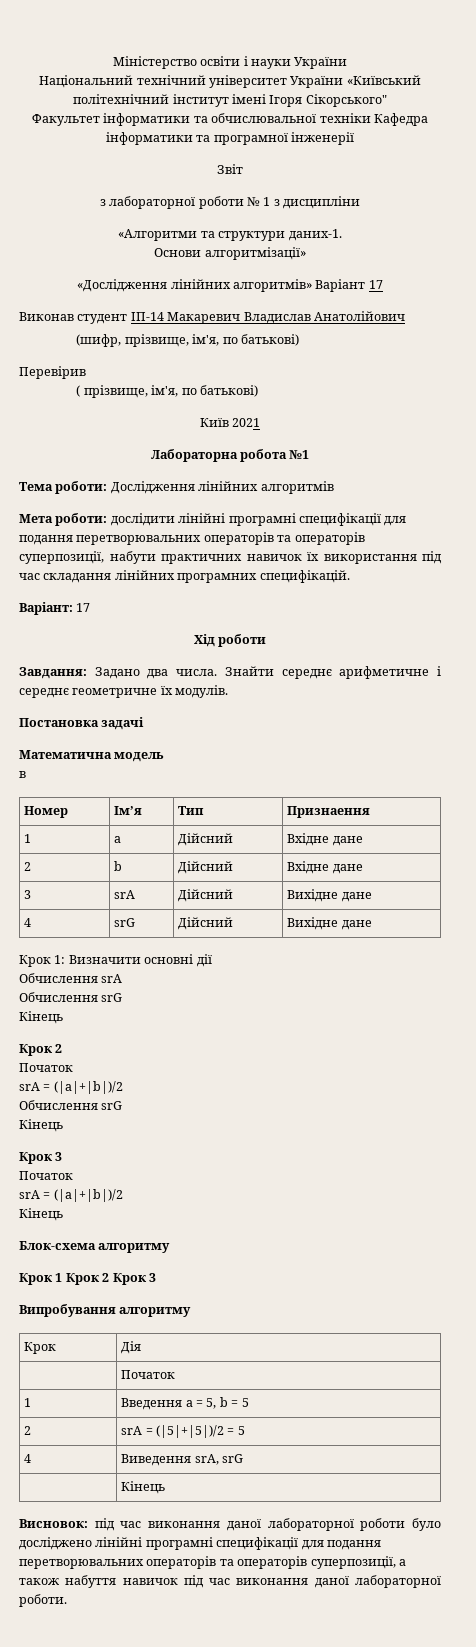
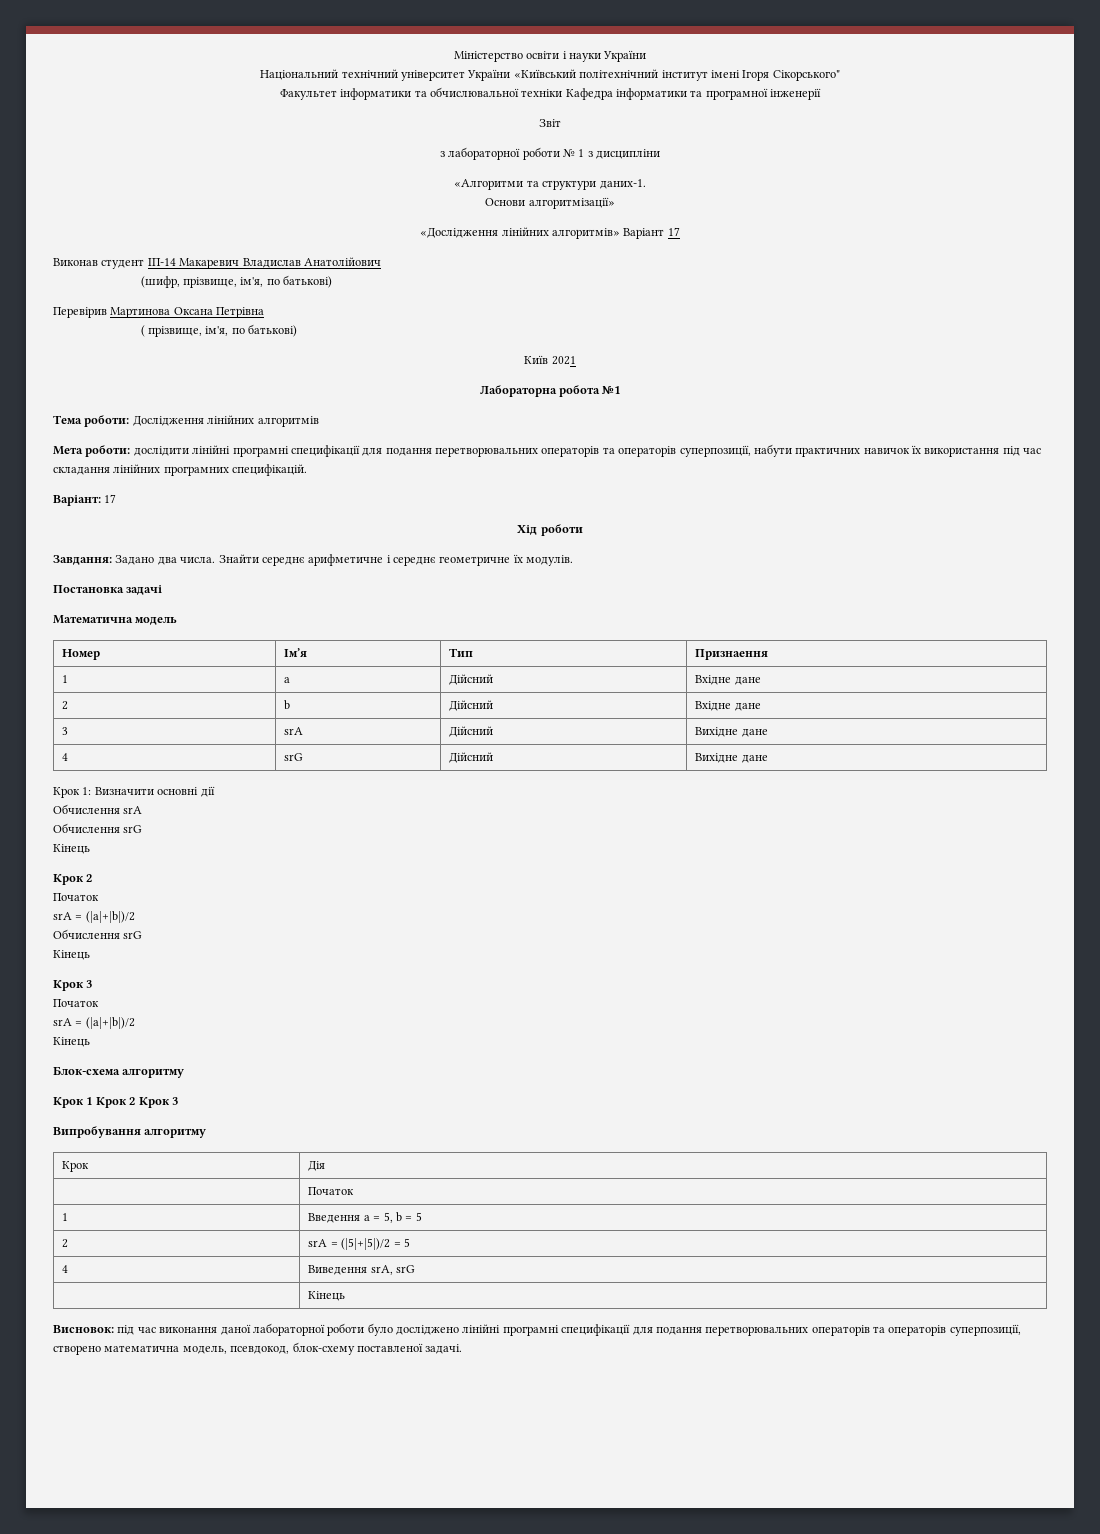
(86, 372) none -> [110,307,265,318] Мартинова Оксана Петрівна
[19,771,26,778] // в -> (178, 621) none
[398,1559,406,1566] [19,1575,441,1588] [19,1594,67,1607] а також набуття навичок під час виконання даної лабораторної роботи. -> [53,1342,463,1355] створено математична модель, псевдокод, блок-схему поставленої задачі.

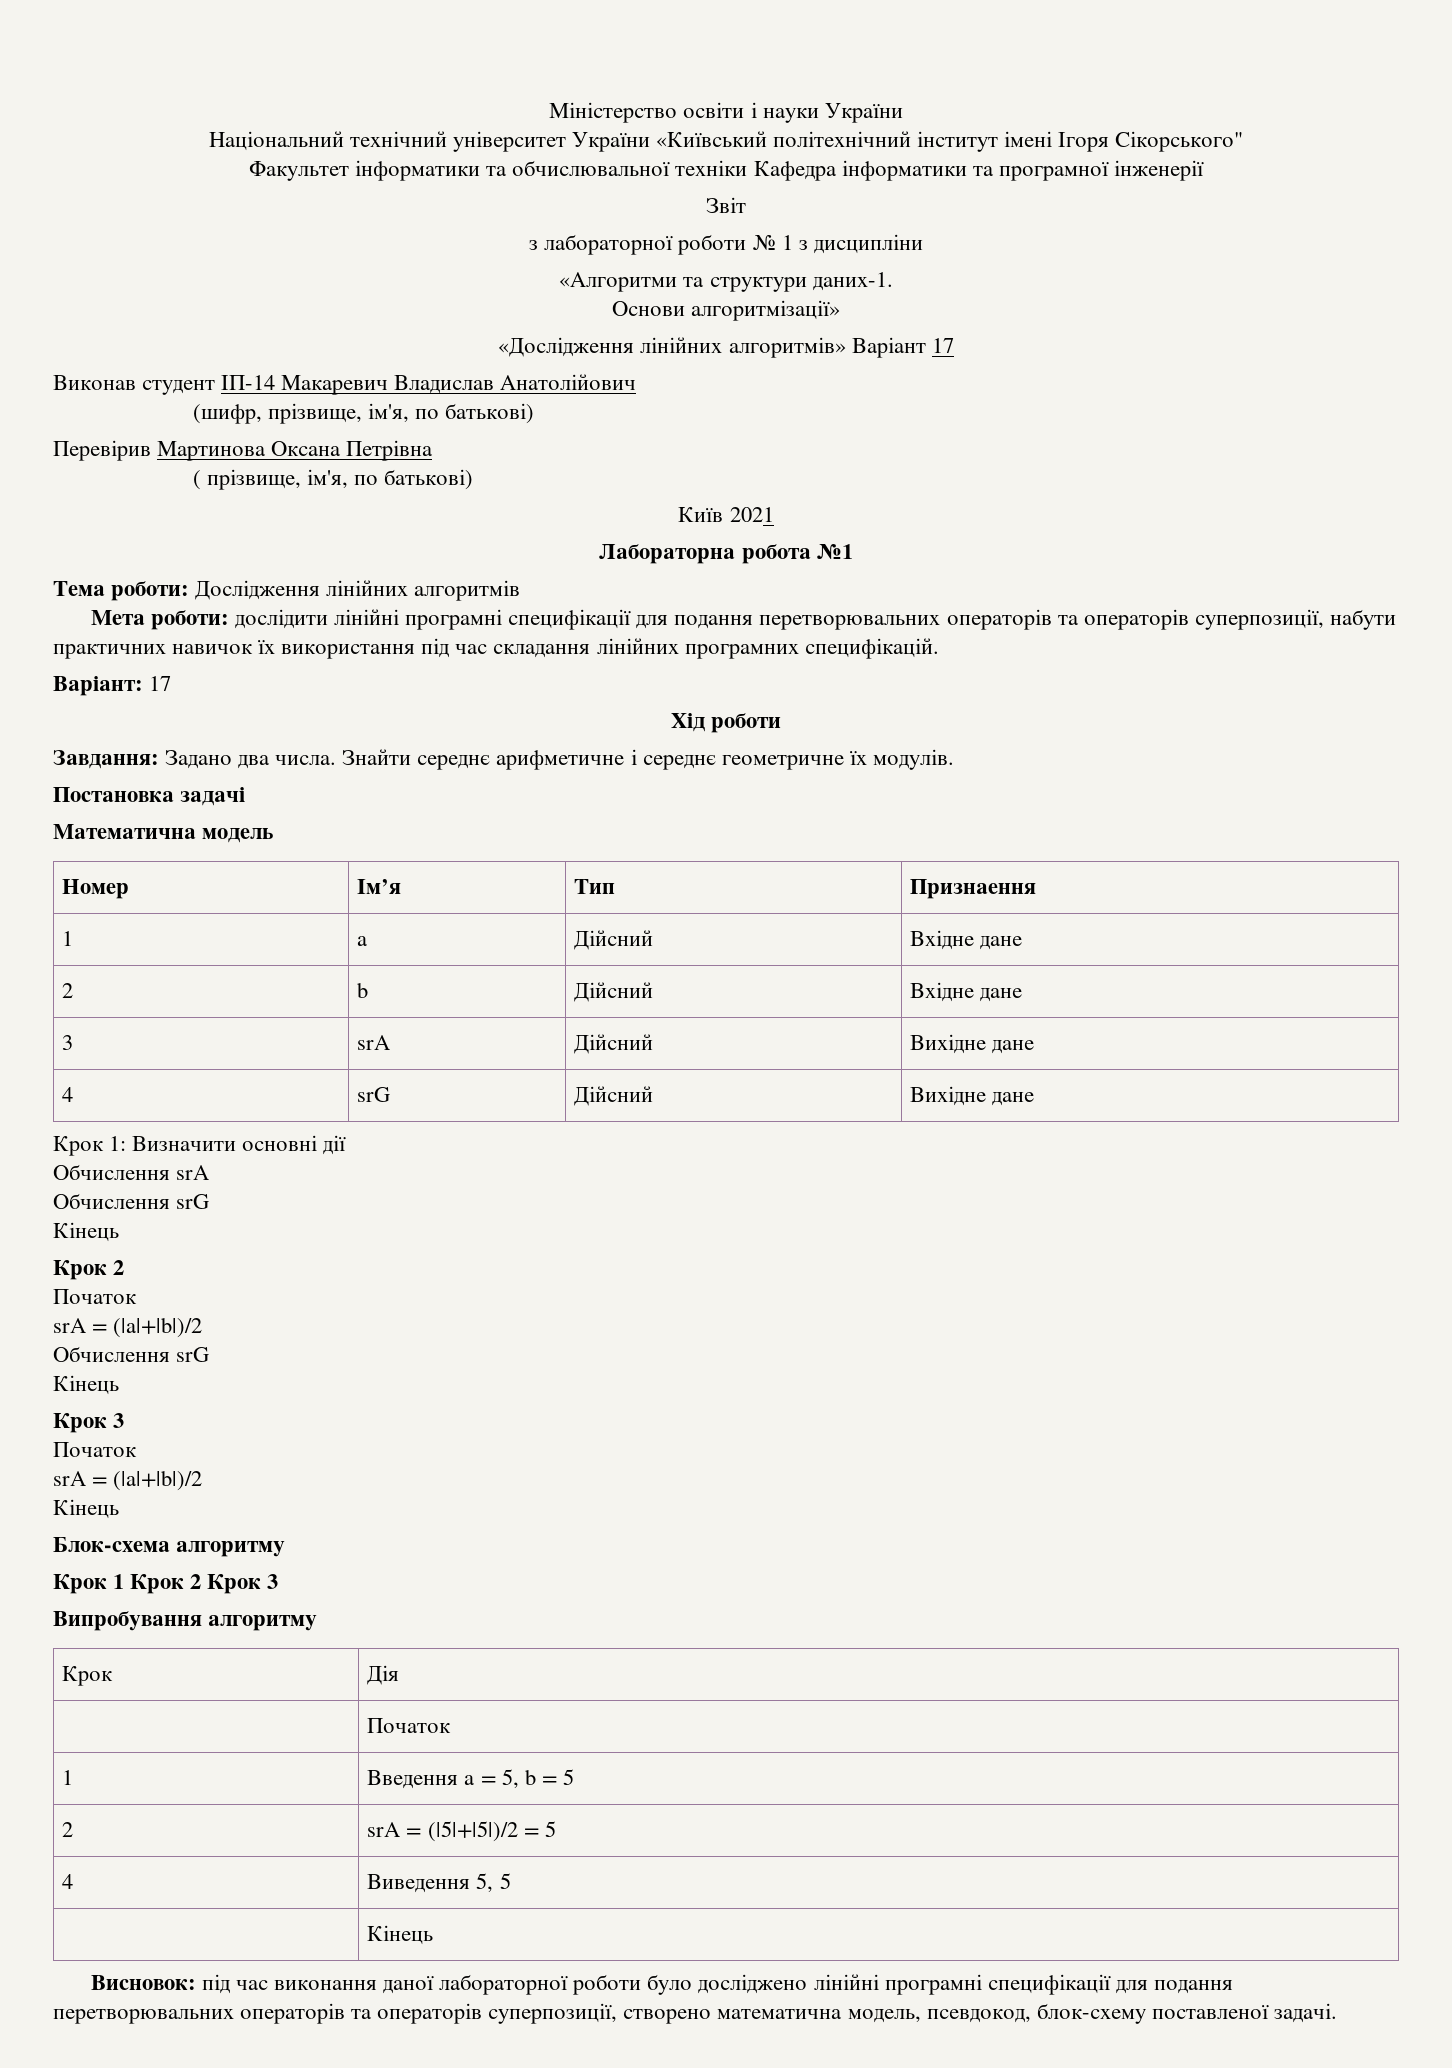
[370,1265,416,1275] srA, srG -> [476,1873,511,1893] 5, 5

